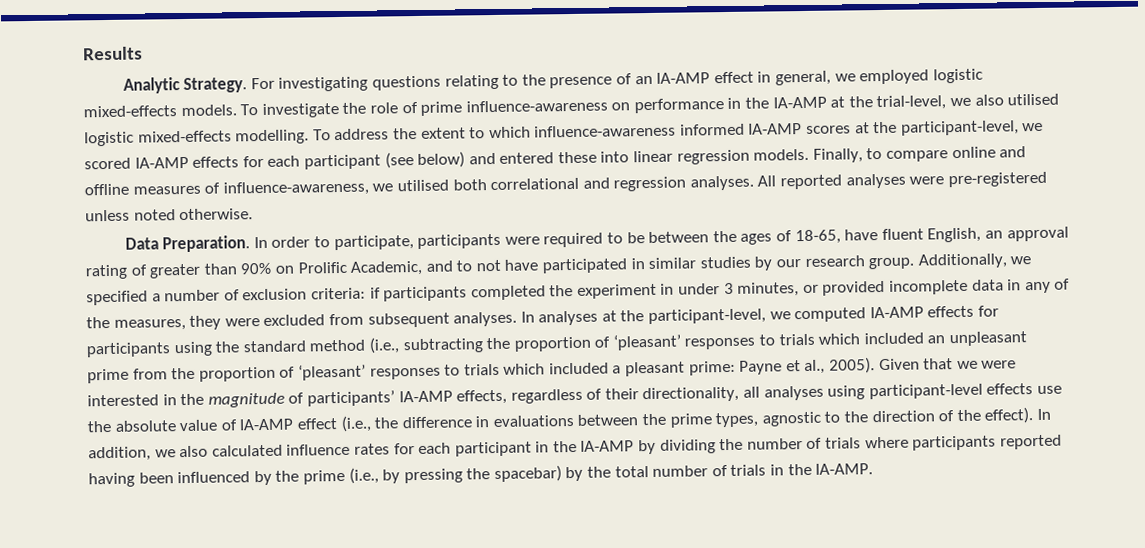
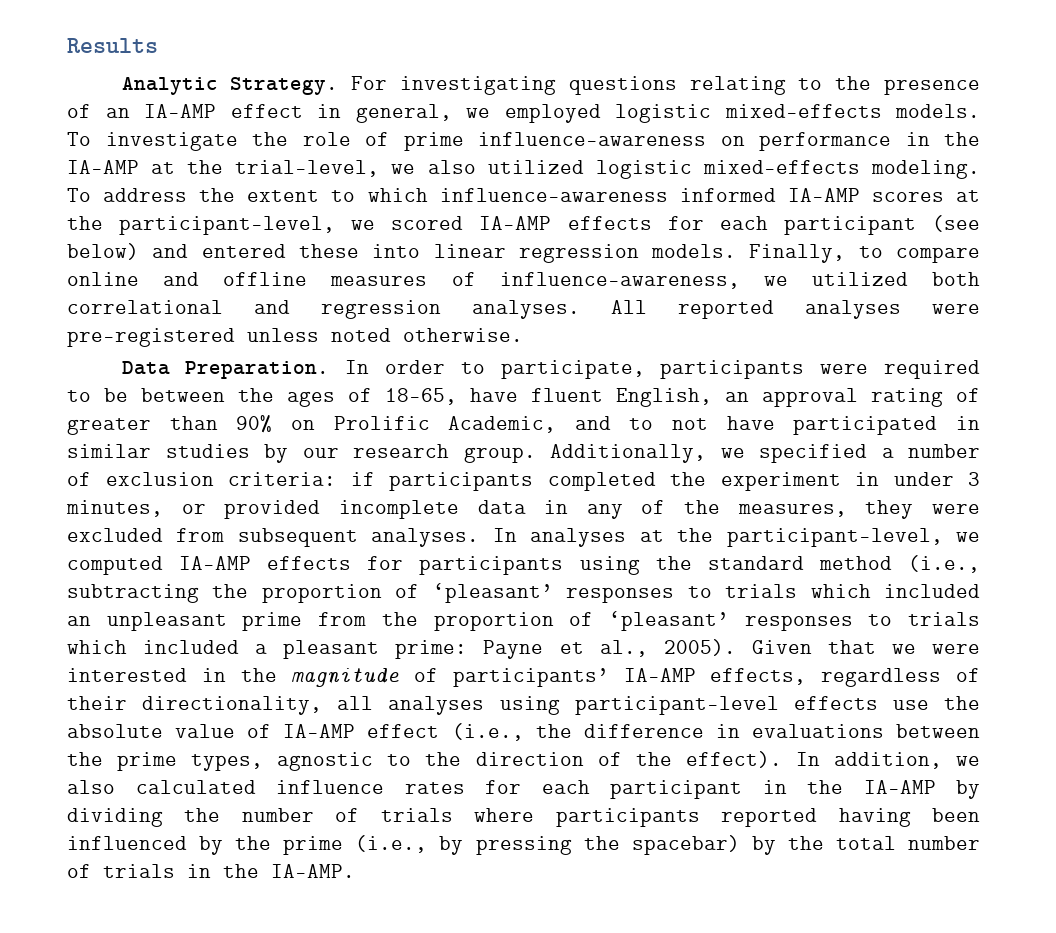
[1007,93,1060,106] [84,129,310,147] utilised logistic mixed-effects modelling. -> [487,160,980,179] utilized logistic mixed-effects modeling.
[396,179,449,192] utilised -> [811,272,908,286] utilized

